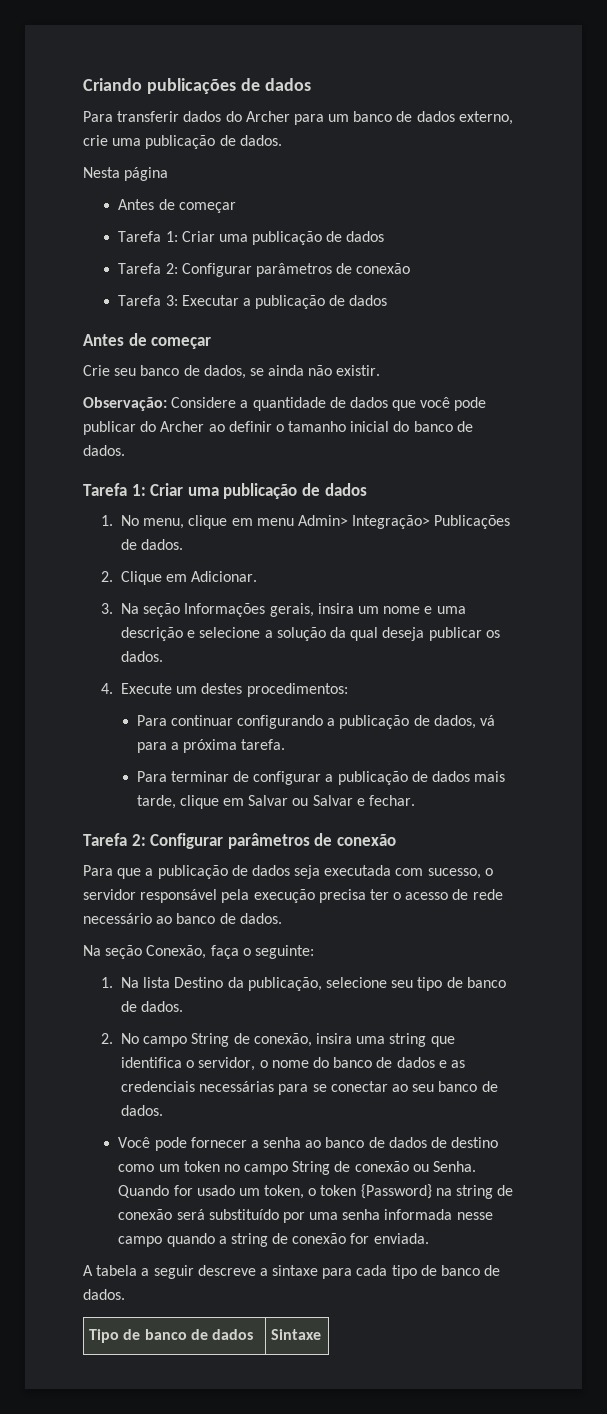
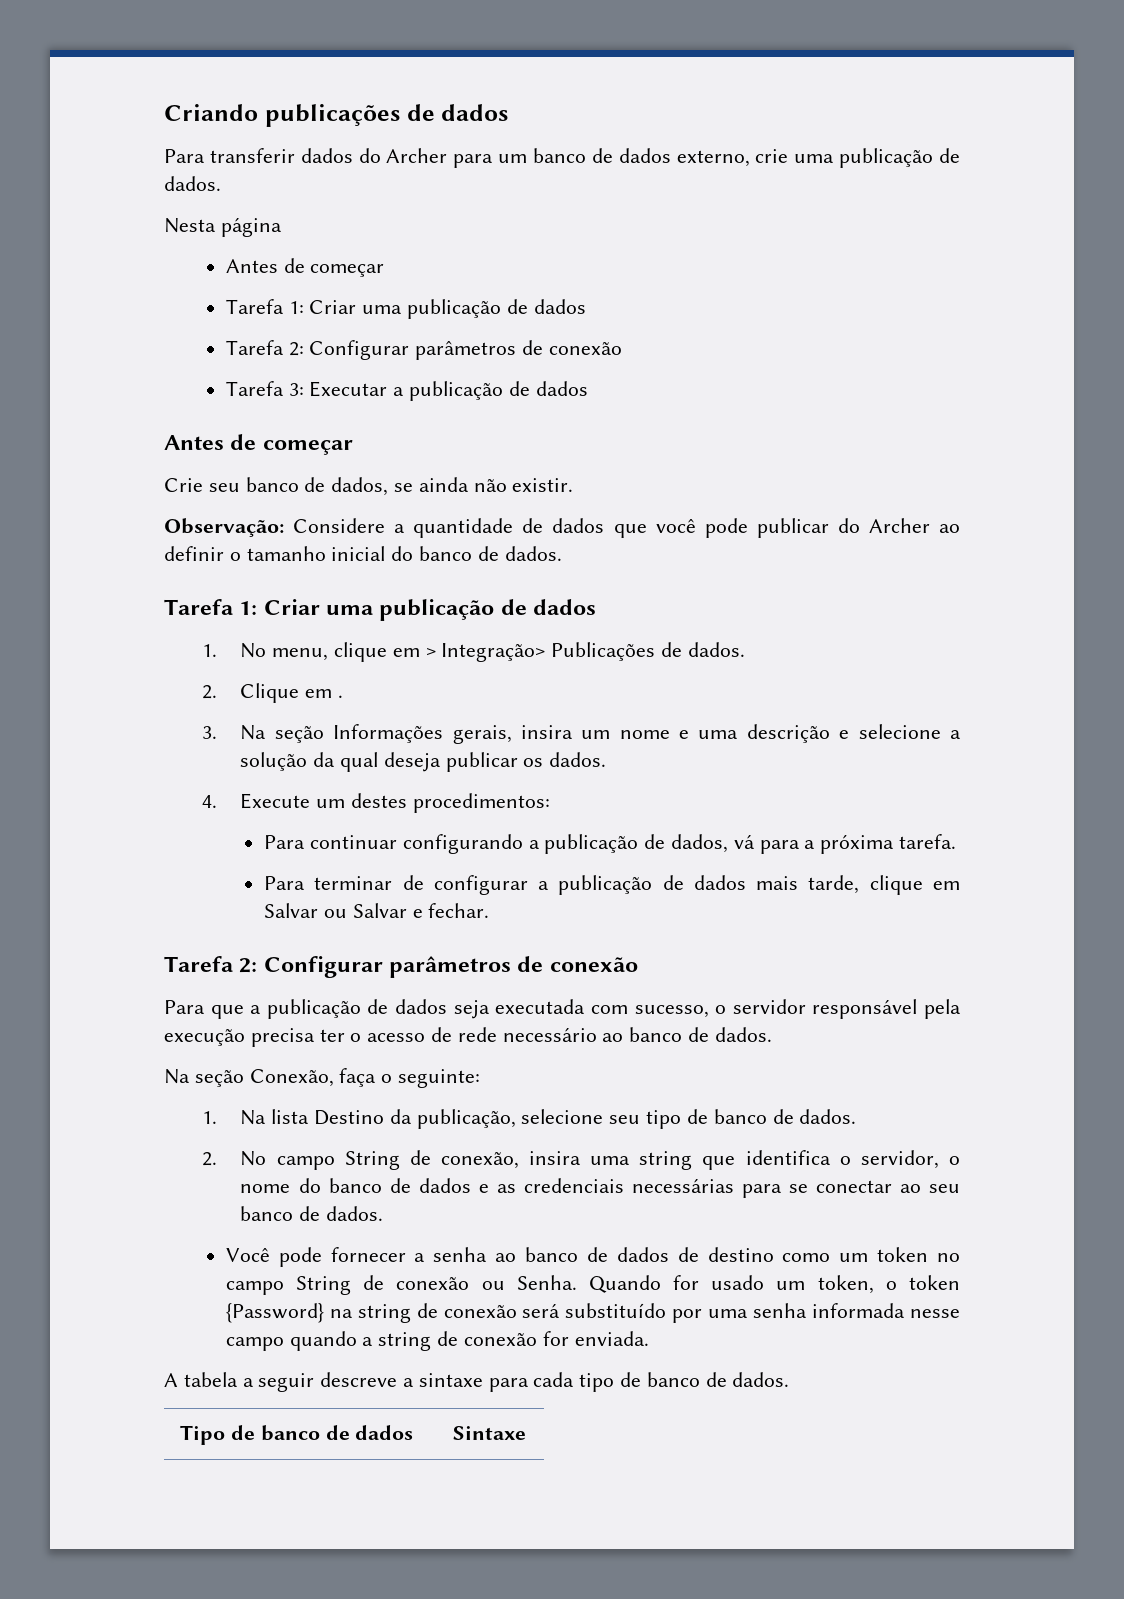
[256,515,348,526] menu Admin> -> [425,648,436,657] >
[191,571,258,582] Adicionar. -> [338,695,344,698] .

